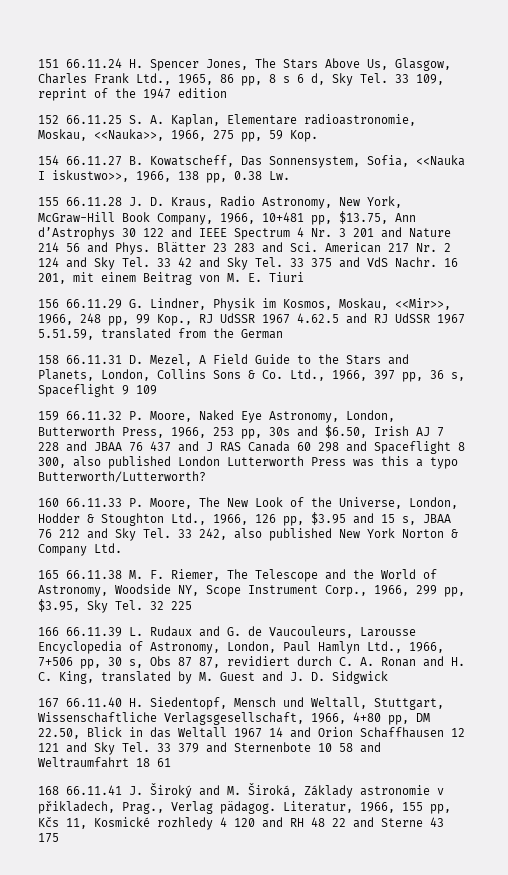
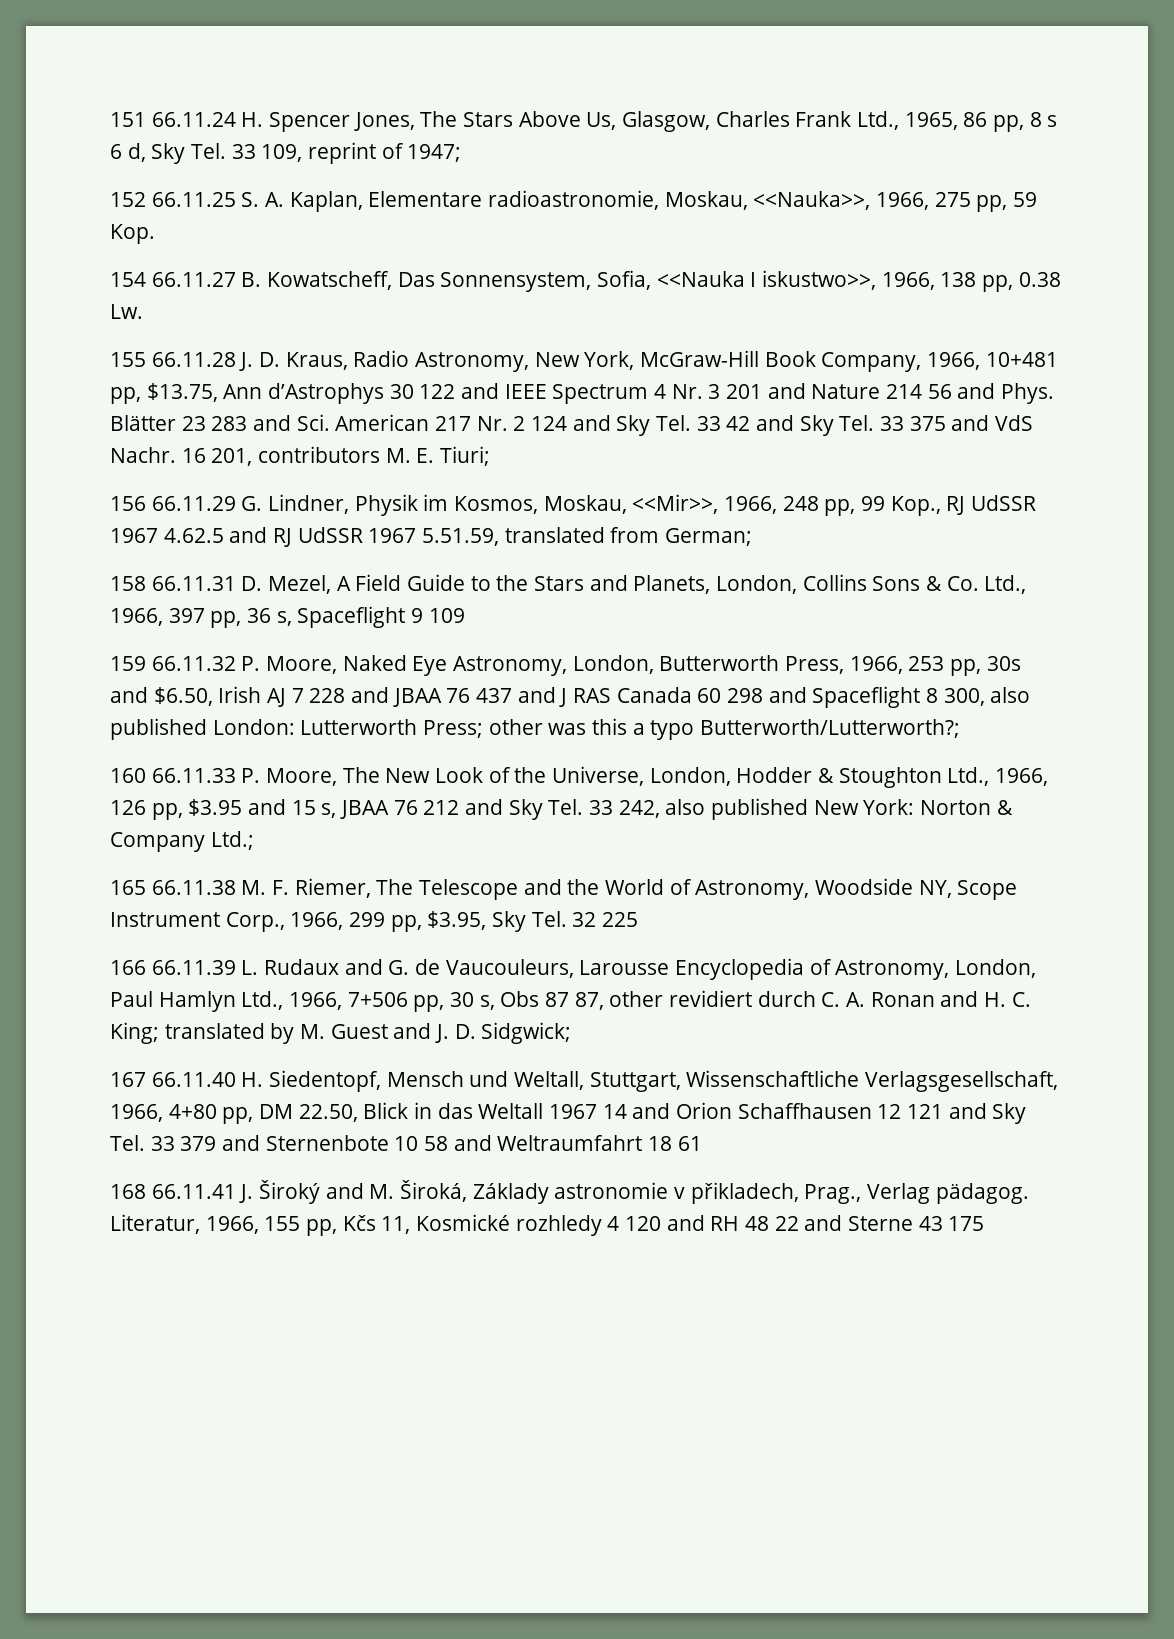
[115,88,227,99] the 1947 edition -> [407,144,462,162] 1947;
[73,272,220,285] mit einem Beitrag von -> [258,446,381,463] contributors
[269,272,304,282] Tiuri -> [440,446,491,466] Tiuri;
[213,328,283,339] the German -> [665,528,753,546] German;
[178,456,346,466] London Lutterworth Press -> [212,719,543,738] London: Lutterworth Press; other
[38,471,206,483] Butterworth/Lutterworth? -> [700,719,961,738] Butterworth/Lutterworth?;
[367,528,395,538] York -> [863,799,915,815] York:
[94,543,122,553] Ltd. -> [210,831,254,850] Ltd.;
(220, 662) none -> [609,991,664,1007] other
[59,671,94,684] King, -> [110,1022,159,1044] King;
[332,671,388,684] Sidgwick -> [481,1022,572,1044] Sidgwick;

